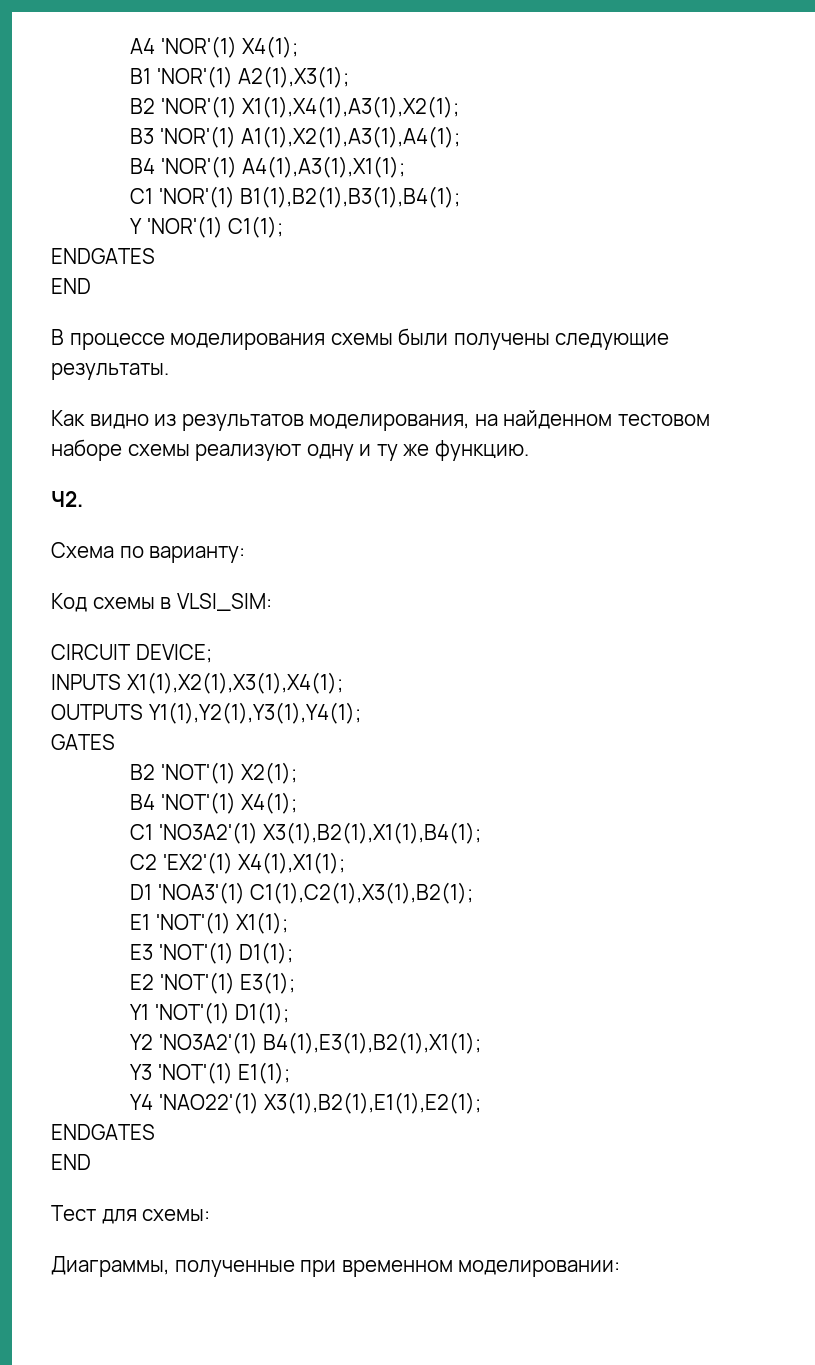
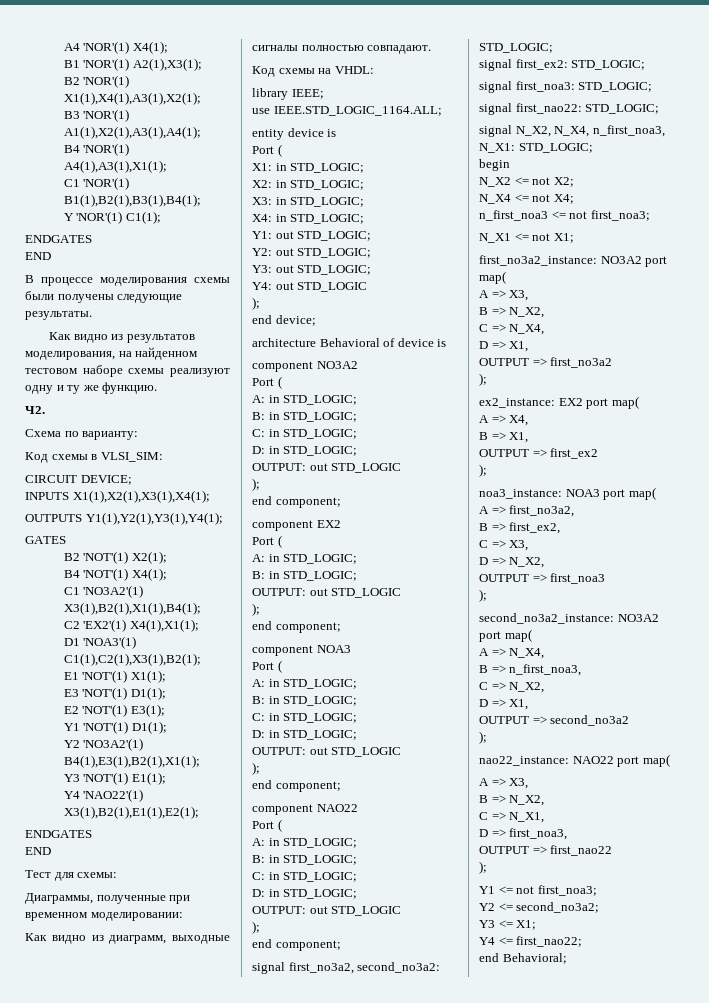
(621, 1268) none -> [25,933,230,944] [252,45,432,54] [252,66,374,77] [252,88,324,100] [252,106,442,116] [252,128,337,140] [252,144,282,157] [252,163,365,173] [252,180,365,190] [252,197,365,207] [252,214,365,224] [252,231,372,241] [252,248,372,258] [252,265,372,275] [252,282,368,292] [252,297,260,310] [252,315,316,326] [252,338,447,347] [252,361,358,372] [252,376,282,389] [252,395,358,405] [252,412,358,422] [252,429,358,439] [252,446,358,456] [252,463,402,473] [252,478,260,491] [252,496,341,508] [252,520,341,531] [252,535,282,548] [252,554,358,564] [252,571,358,581] [252,588,402,598] [252,603,260,616] [252,621,341,633] [252,645,351,656] [252,660,282,673] [252,679,358,689] [252,696,358,706] [252,713,358,723] [252,730,358,740] [252,747,402,757] [252,762,260,775] [252,780,341,792] [252,804,358,815] [252,819,282,832] [252,838,358,848] [252,855,358,865] [252,872,358,882] [252,889,358,899] [252,906,402,916] [252,921,260,934] [252,939,341,951] [252,962,441,974] [479,43,553,53] [479,59,646,71] [479,81,653,93] [479,103,660,115] [479,125,665,137] [479,143,593,153] [479,159,510,171] [479,177,574,187] [479,194,574,204] [479,210,650,221] [479,233,574,243] [479,255,668,267] [479,271,506,284] [479,290,529,301] [479,307,545,318] [479,324,545,335] [479,341,529,352] [479,357,613,368] [479,373,487,386] [479,396,639,409] [479,415,529,426] [479,432,529,443] [479,448,599,459] [479,464,487,477] [479,487,656,500] [479,505,575,517] [479,522,561,534] [479,540,529,551] [479,557,545,568] [479,573,606,584] [479,589,487,602] [479,613,659,624] [479,629,532,642] [479,648,545,659] [479,664,582,676] [479,682,545,693] [479,699,529,710] [479,715,630,726] [479,731,487,744] [479,754,670,767] [479,778,529,789] [479,795,545,806] [479,812,545,823] [479,828,568,840] [479,845,613,856] [479,861,487,874] [479,885,597,896] [479,902,600,913] [479,920,537,930] [479,936,583,947] [479,953,567,964] // Как видно из диаграмм, выходные сигналы полностью совпадают. // Код схемы на VHDL: // library IEEE; // use IEEE.STD_LOGIC_1164.ALL; // entity device is // Port ( // X1: in STD_LOGIC; // X2: in STD_LOGIC; // X3: in STD_LOGIC; // X4: in STD_LOGIC; // Y1: out STD_LOGIC; // Y2: out STD_LOGIC; // Y3: out STD_LOGIC; // Y4: out STD_LOGIC // ); // end device; // architecture Behavioral of device is // component NO3A2 // Port ( // A: in STD_LOGIC; // B: in STD_LOGIC; // C: in STD_LOGIC; // D: in STD_LOGIC; // OUTPUT: out STD_LOGIC // ); // end component; // component EX2 // Port ( // A: in STD_LOGIC; // B: in STD_LOGIC; // OUTPUT: out STD_LOGIC // ); // end component; // component NOA3 // Port ( // A: in STD_LOGIC; // B: in STD_LOGIC; // C: in STD_LOGIC; // D: in STD_LOGIC; // OUTPUT: out STD_LOGIC // ); // end component; // component NAO22 // Port ( // A: in STD_LOGIC; // B: in STD_LOGIC; // C: in STD_LOGIC; // D: in STD_LOGIC; // OUTPUT: out STD_LOGIC // ); // end component; // signal first_no3a2, second_no3a2: STD_LOGIC; // signal first_ex2: STD_LOGIC; // signal first_noa3: STD_LOGIC; // signal first_nao22: STD_LOGIC; // signal N_X2, N_X4, n_first_noa3, N_X1: STD_LOGIC; // begin // N_X2 <= not X2; // N_X4 <= not X4; // n_first_noa3 <= not first_noa3; // N_X1 <= not X1; // first_no3a2_instance: NO3A2 port map( // A => X3, // B => N_X2, // C => N_X4, // D => X1, // OUTPUT => first_no3a2 // ); // ex2_instance: EX2 port map( // A => X4, // B => X1, // OUTPUT => first_ex2 // ); // noa3_instance: NOA3 port map( // A => first_no3a2, // B => first_ex2, // C => X3, // D => N_X2, // OUTPUT => first_noa3 // ); // second_no3a2_instance: NO3A2 port map( // A => N_X4, // B => n_first_noa3, // C => N_X2, // D => X1, // OUTPUT => second_no3a2 // ); // nao22_instance: NAO22 port map( // A => X3, // B => N_X2, // C => N_X1, // D => first_noa3, // OUTPUT => first_nao22 // ); // Y1 <= not first_noa3; // Y2 <= second_no3a2; // Y3 <= X1; // Y4 <= first_nao22; // end Behavioral;

